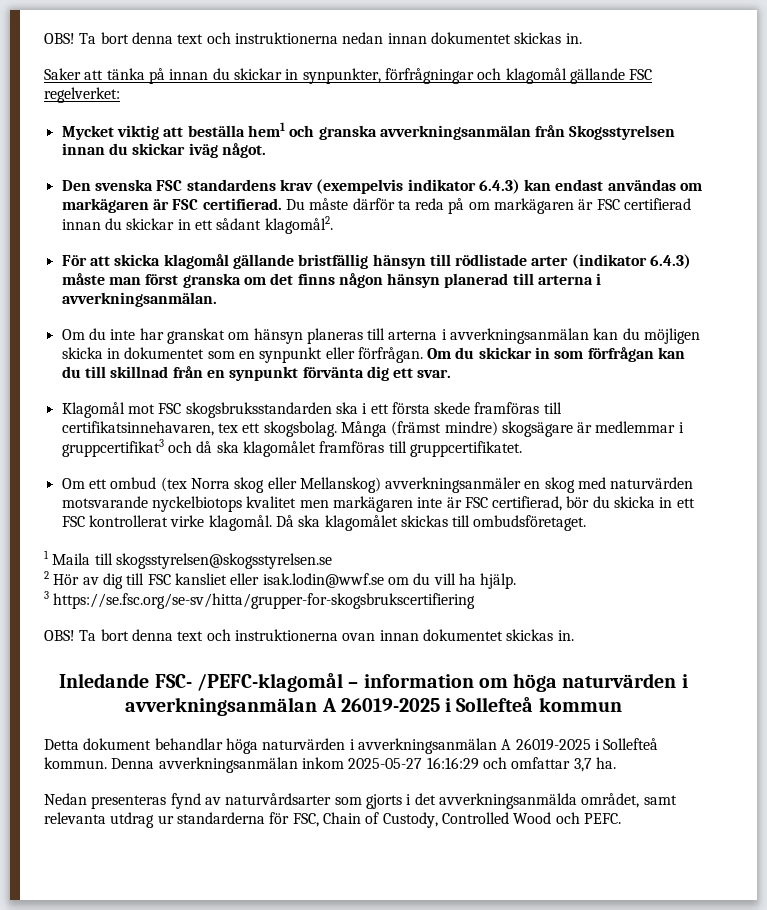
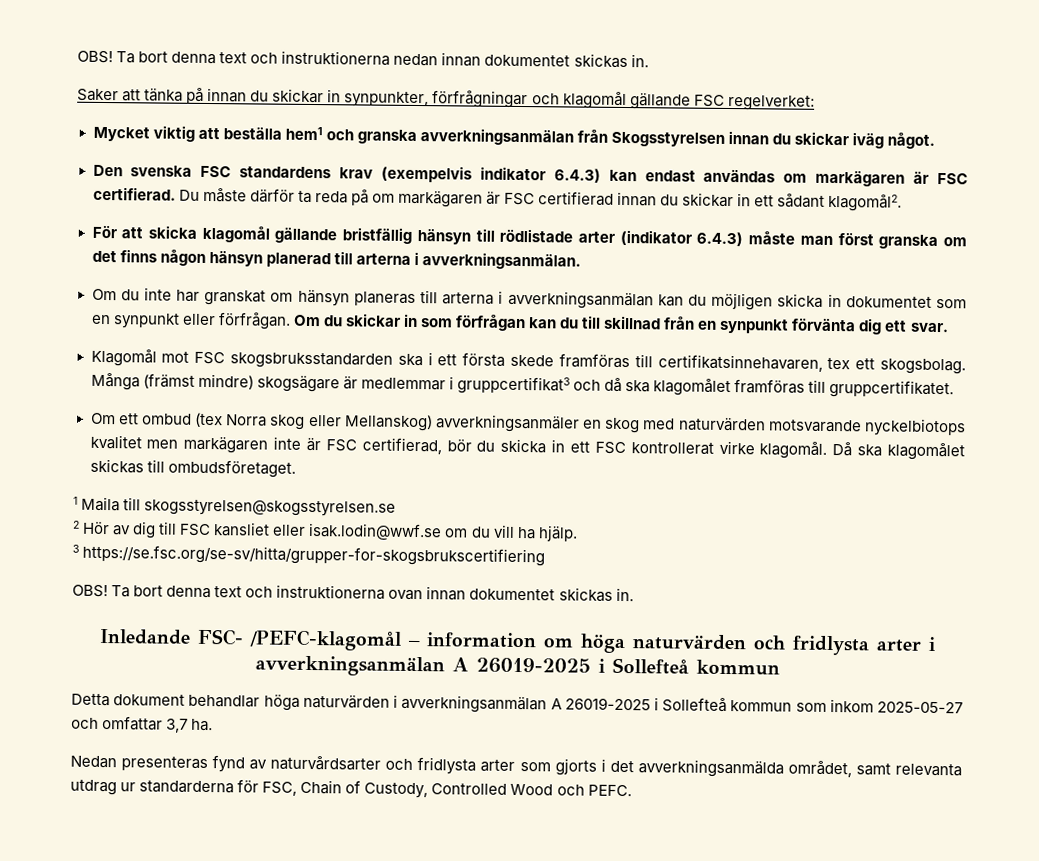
(677, 680) none -> [753,635,922,656] och fridlysta arter
[44,757,298,773] kommun. Denna avverkningsanmälan -> [730,700,827,712] kommun som
[426,757,479,770] 16:16:29 -> (963, 707) none
(332, 799) none -> [385,757,516,775] och fridlysta arter

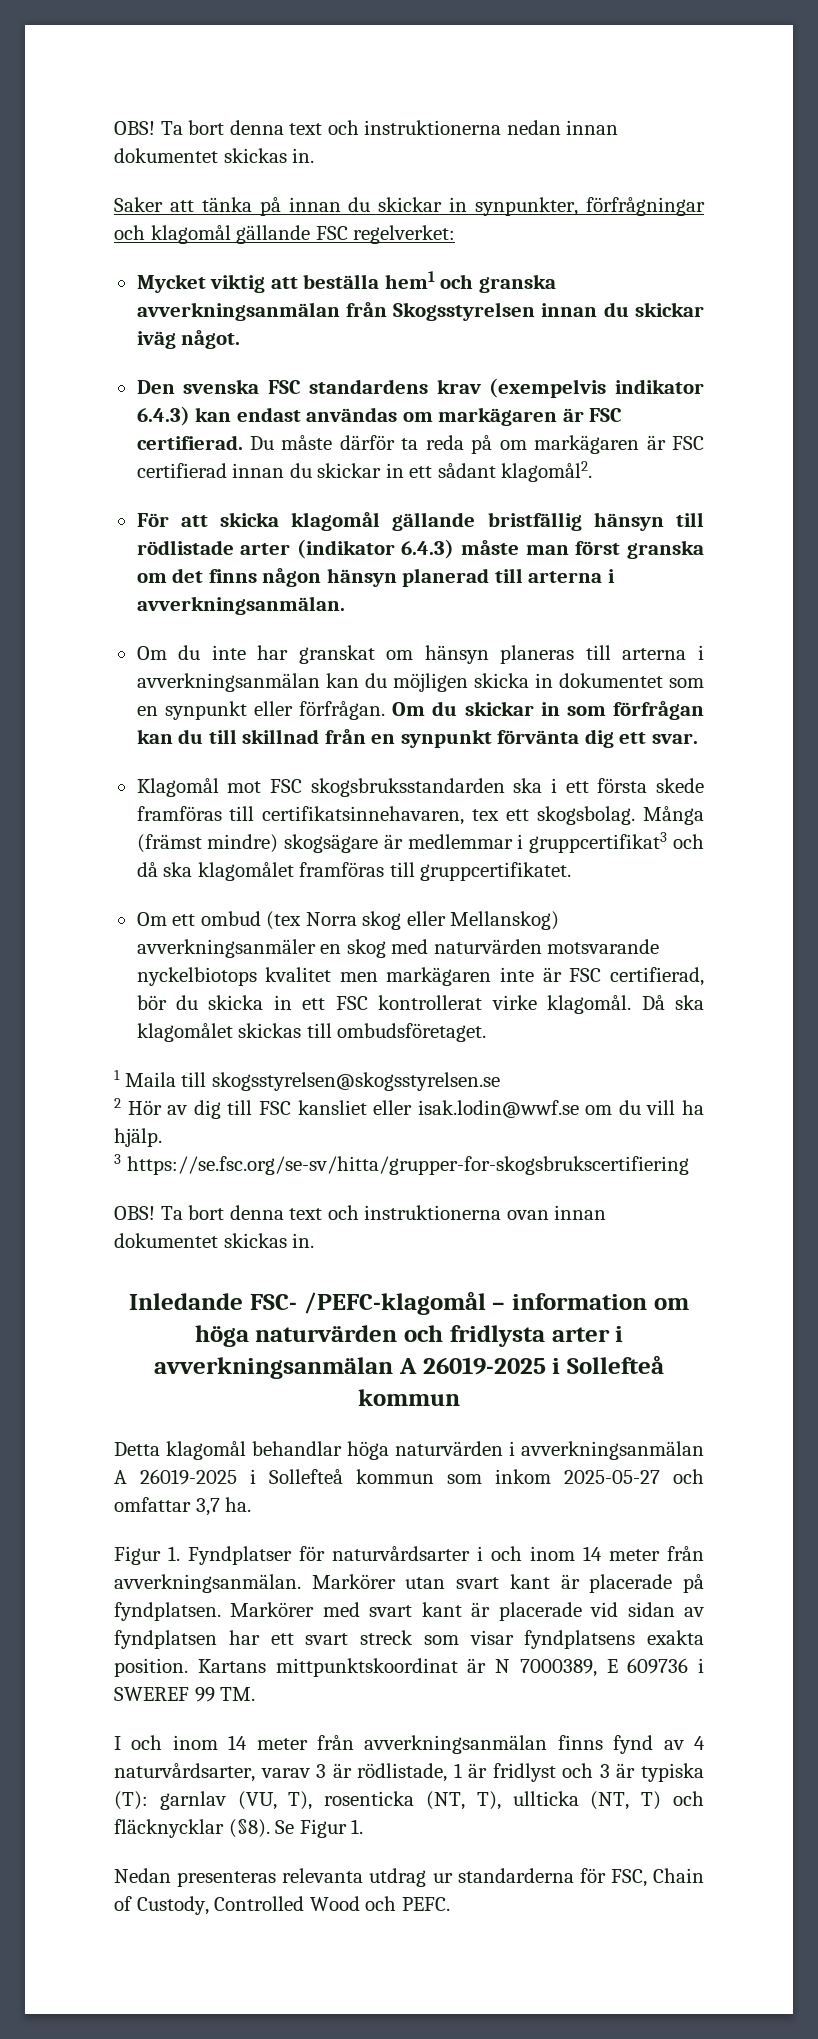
[113,694,186,706] dokument -> [166,1441,246,1460] klagomål
[70,755,891,778] Nedan presenteras fynd av naturvårdsarter och fridlysta arter som gjorts i det avverkningsanmälda området, samt -> [114,1546,704,1565] [114,1574,704,1593] [114,1602,705,1621] [114,1630,704,1649] [114,1658,704,1677] [114,1687,256,1702] [114,1735,705,1754] [114,1763,705,1782] [114,1791,704,1810] [114,1819,364,1838] [114,1868,277,1887] Figur 1. Fyndplatser för naturvårdsarter i och inom 14 meter från avverkningsanmälan. Markörer utan svart kant är placerade på fyndplatsen. Markörer med svart kant är placerade vid sidan av fyndplatsen har ett svart streck som visar fyndplatsens exakta position. Kartans mittpunktskoordinat är N 7000389, E 609736 i SWEREF 99 TM. // I och inom 14 meter från avverkningsanmälan finns fynd av 4 naturvårdsarter, varav 3 är rödlistade, 1 är fridlyst och 3 är typiska (T): garnlav (VU, T), rosenticka (NT, T), ullticka (NT, T) och fläcknycklar (§8). Se Figur 1. // Nedan presenteras

